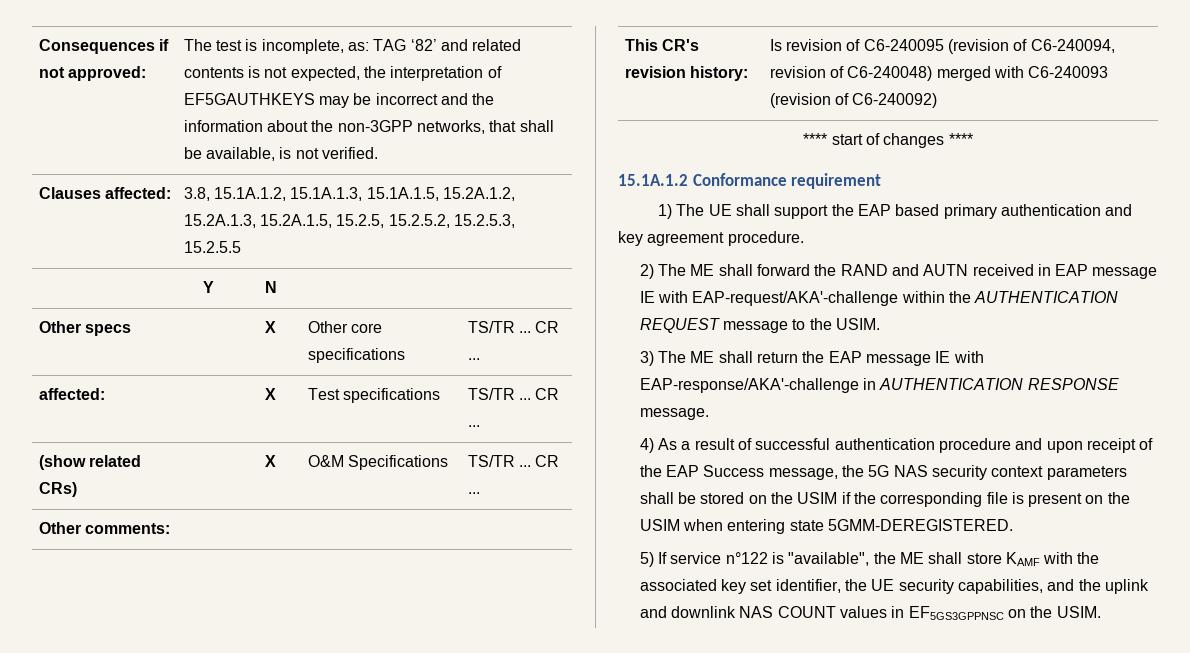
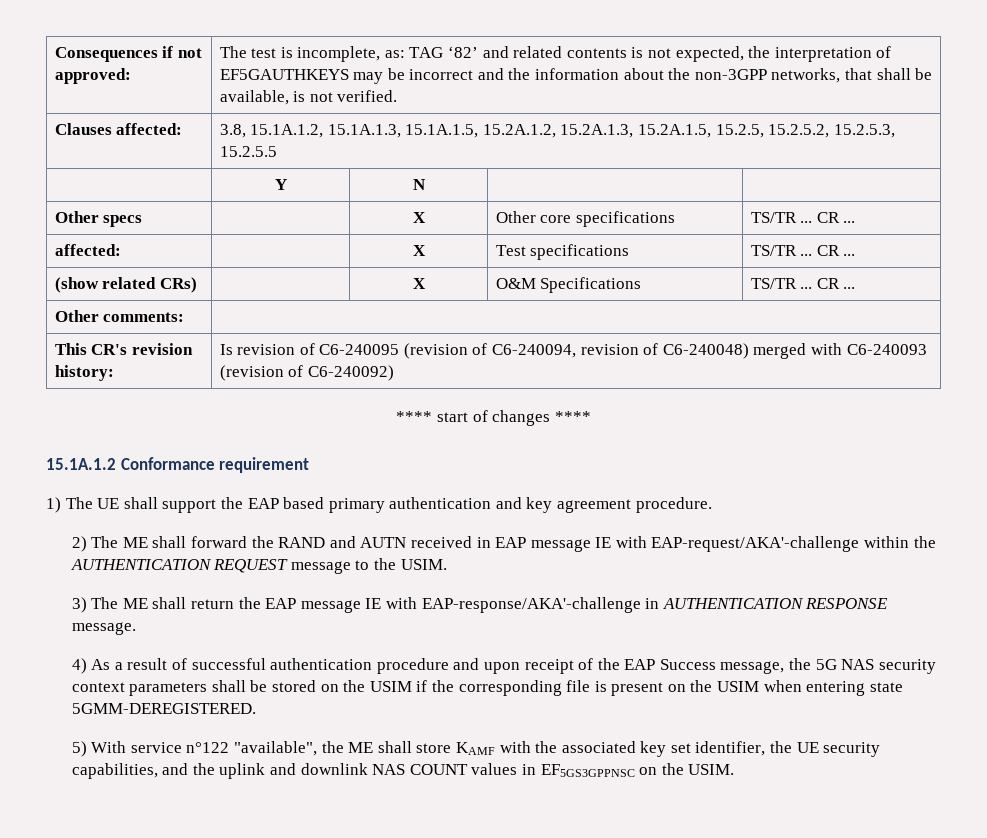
[657,552,667,564] If -> [91,741,127,753] With
[771,552,784,564] is -> (230, 747) none

